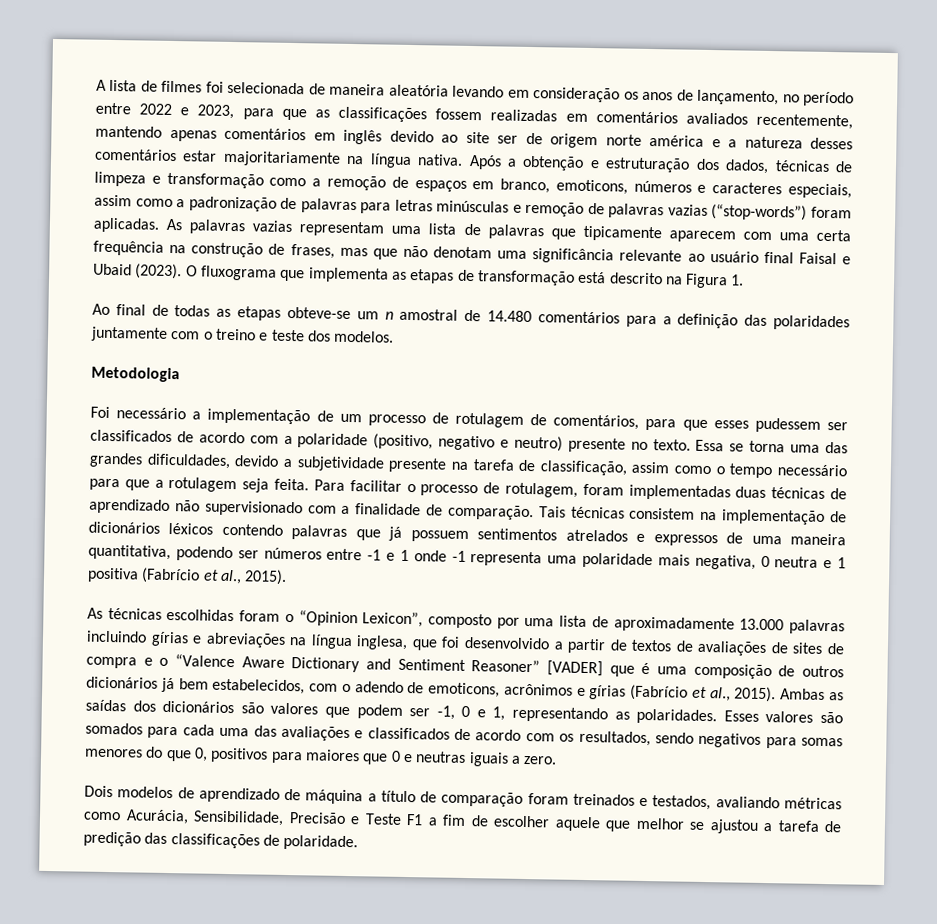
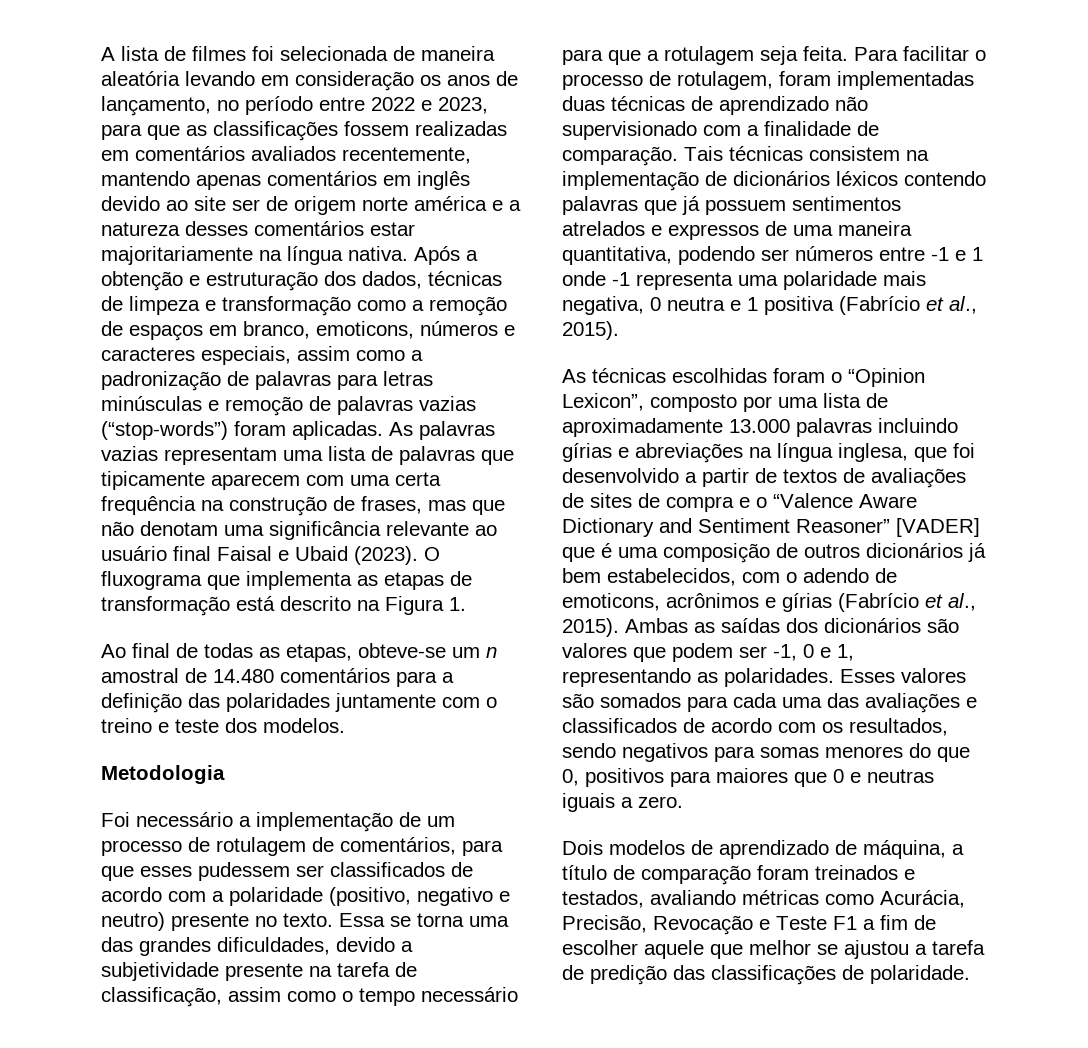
[237,306,282,321] etapas -> [286,644,352,662] etapas,
[305,789,364,805] máquina -> [863,840,946,859] máquina,
[193,810,346,826] Sensibilidade, Precisão -> [562,915,753,935] Precisão, Revocação

